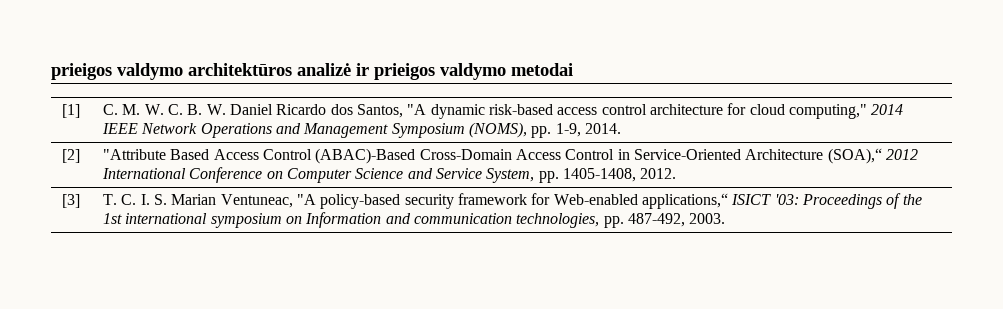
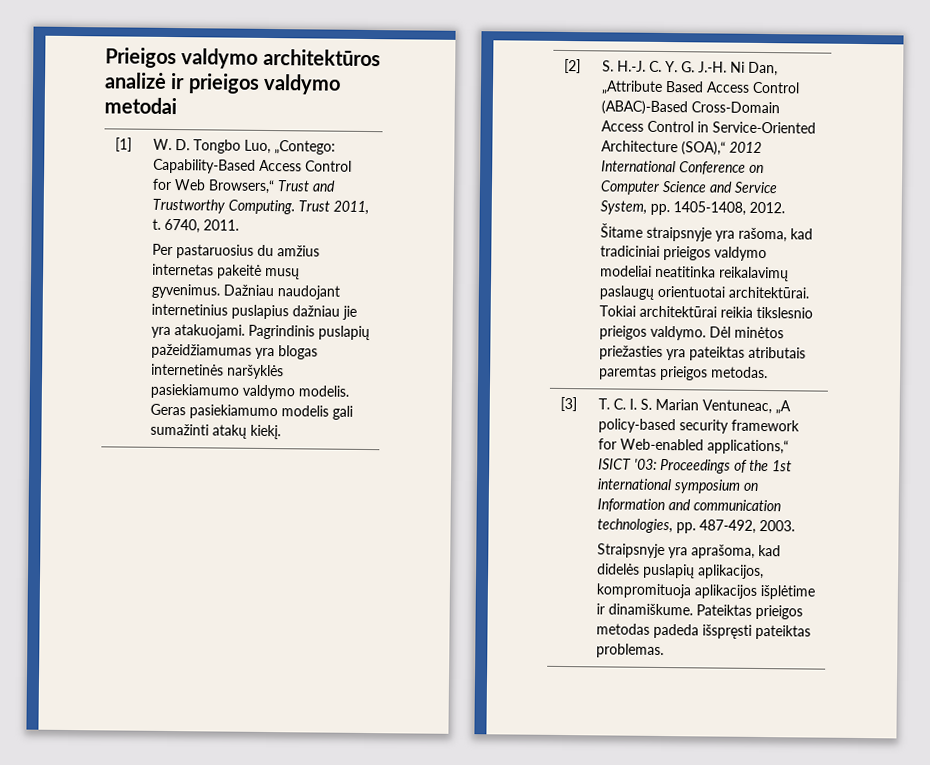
[51,63,112,80] prieigos -> [105,47,177,69] Prieigos
[103,103,904,119] [102,122,622,138] [62,149,81,163] [103,149,167,160] C. M. W. C. B. W. Daniel Ricardo dos Santos, "A dynamic risk-based access control architecture for cloud computing," 2014 IEEE Network Operations and Management Symposium (NOMS), pp. 1-9, 2014. // [2] | "Attribute -> [152,138,336,155] [152,158,352,174] [151,178,336,195] [151,198,369,216] [151,218,239,234] [151,243,320,259] [151,263,300,280] [150,283,340,300] [150,303,357,320] [150,324,370,341] [150,343,318,360] [150,363,284,380] [149,383,349,400] [149,403,353,420] [149,423,281,440] [563,58,581,74] [601,60,778,77] [600,80,663,95] W. D. Tongbo Luo, „Contego: Capability-Based Access Control for Web Browsers,“ Trust and Trustworthy Computing. Trust 2011, t. 6740, 2011. // Per pastaruosius du amžius internetas pakeitė musų gyvenimus. Dažniau naudojant internetinius puslapius dažniau jie yra atakuojami. Pagrindinis puslapių pažeidžiamumas yra blogas internetinės naršyklės pasiekiamumo valdymo modelis. Geras pasiekiamumo modelis gali sumažinti atakų kiekį. // [2] | S. H.-J. C. Y. G. J.-H. Ni Dan, „Attribute
(677, 173) none -> [599,223,813,243] [599,245,767,262] [599,265,789,282] [598,285,809,300] [598,305,813,319] [598,325,784,341] [598,345,806,361] [598,365,768,381] // Šitame straipsnyje yra rašoma, kad tradiciniai prieigos valdymo modeliai neatitinka reikalavimų paslaugų orientuotai architektūrai. Tokiai architektūrai reikia tikslesnio prieigos valdymo. Dėl minėtos priežasties yra pateiktas atributais paremtas prieigos metodas.
[297,194,317,205] "A -> [774,400,791,415] „A
(726, 218) none -> [596,543,781,559] [596,563,764,580] [595,583,815,600] [595,603,803,620] [595,623,811,640] [595,643,664,659] // Straipsnyje yra aprašoma, kad didelės puslapių aplikacijos, kompromituoja aplikacijos išplėtime ir dinamiškume. Pateiktas prieigos metodas padeda išspręsti pateiktas problemas.

